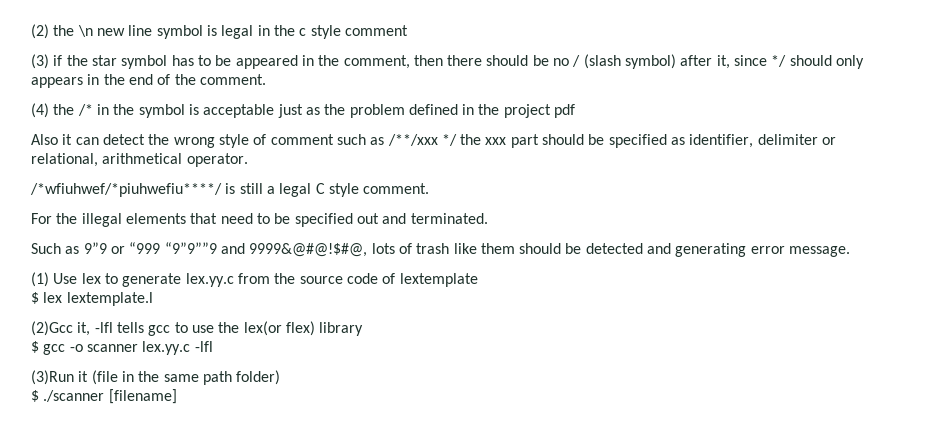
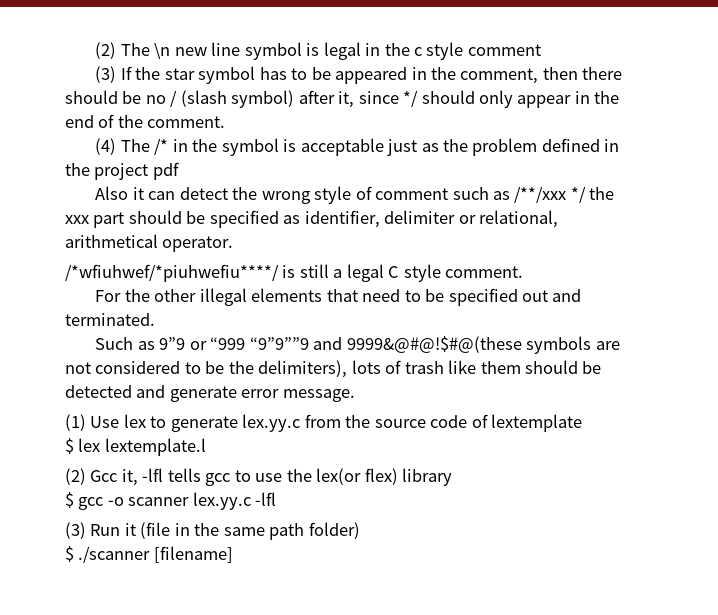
[31,24,75,39] (2) the -> [95,42,150,59] (2) The
[53,55,63,66] if -> [120,66,132,80] If
[31,77,83,88] appears -> [517,95,572,108] appear
[53,104,75,115] the -> [120,139,150,152] The
(78, 218) none -> [154,289,197,302] other
[249,243,368,257] 9999&@#@!$#@, -> [346,336,620,354] [65,360,348,378] 9999&@#@!$#@(these symbols are not considered to be the delimiters),
[675,243,747,257] generating -> [169,386,237,402] generate
[31,321,73,336] (2)Gcc -> [65,468,118,485] (2) Gcc
[31,370,74,385] (3)Run -> [65,522,121,539] (3) Run

